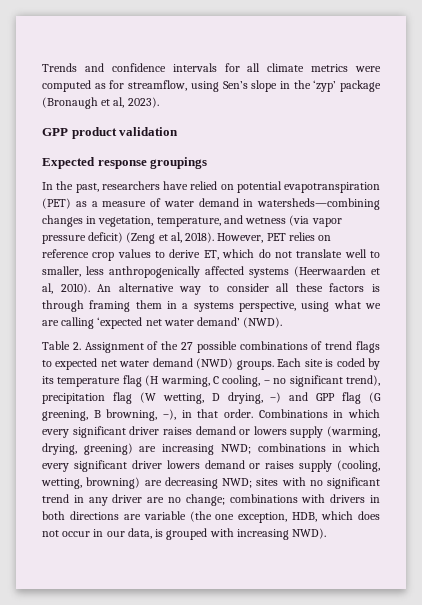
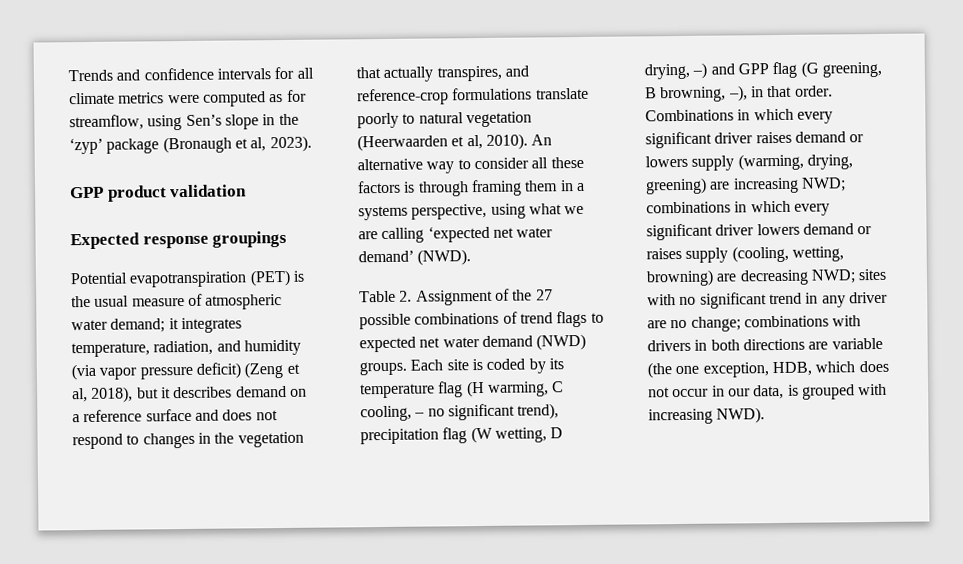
[42,181,380,193] [42,198,380,210] [42,215,287,227] In the past, researchers have relied on potential evapotranspiration (PET) as a measure of water demand in watersheds—combining changes in vegetation, temperature, and wetness -> [70,269,304,288] [71,293,283,310] [71,317,242,334] [71,339,301,358] Potential evapotranspiration (PET) is the usual measure of atmospheric water demand; it integrates temperature, radiation, and humidity
[185,232,332,243] [42,249,381,261] [42,266,289,278] 2018). However, PET relies on reference crop values to derive ET, which do not translate well to smaller, less anthropogenically affected systems -> [91,385,307,403] [72,408,278,423] [72,431,304,450] [356,65,529,82] [357,87,589,106] [357,111,532,129] 2018), but it describes demand on a reference surface and does not respond to changes in the vegetation that actually transpires, and reference-crop formulations translate poorly to natural vegetation

